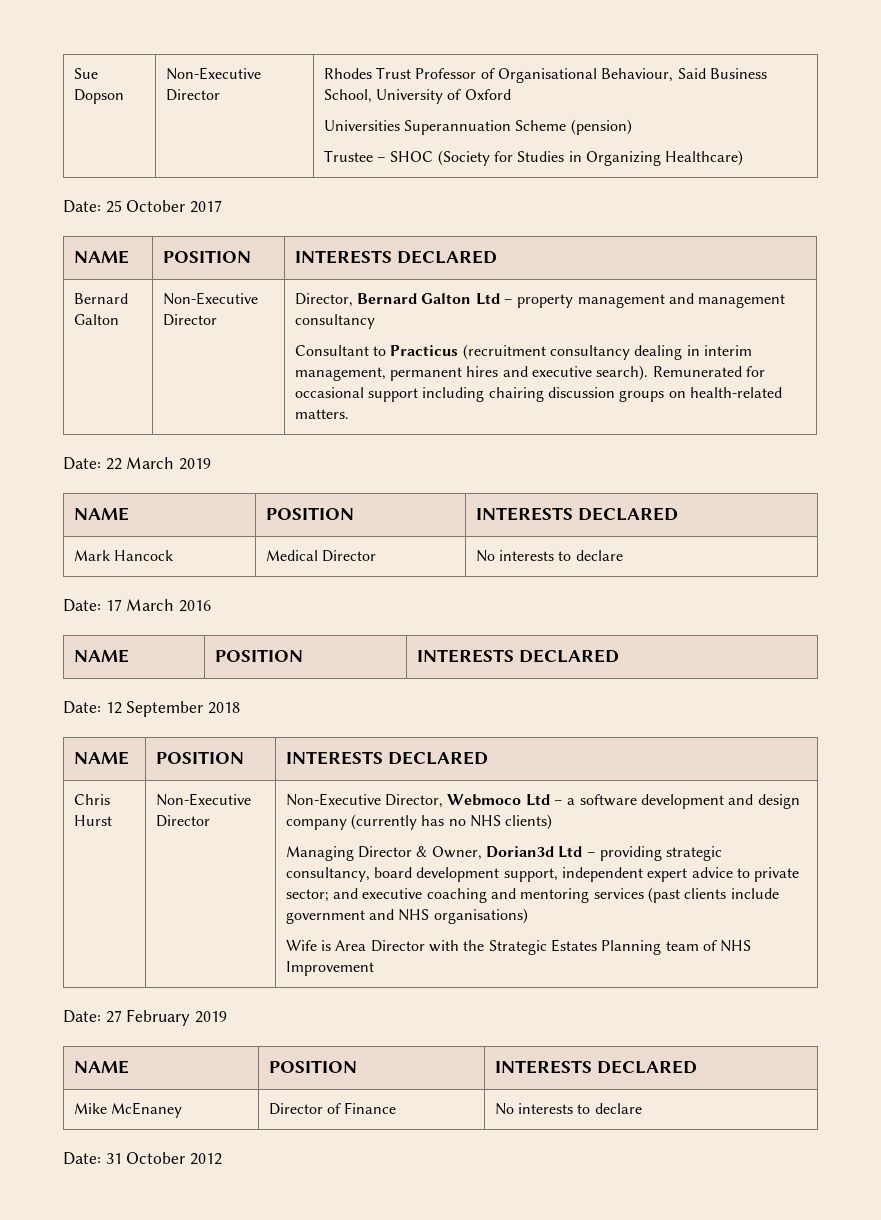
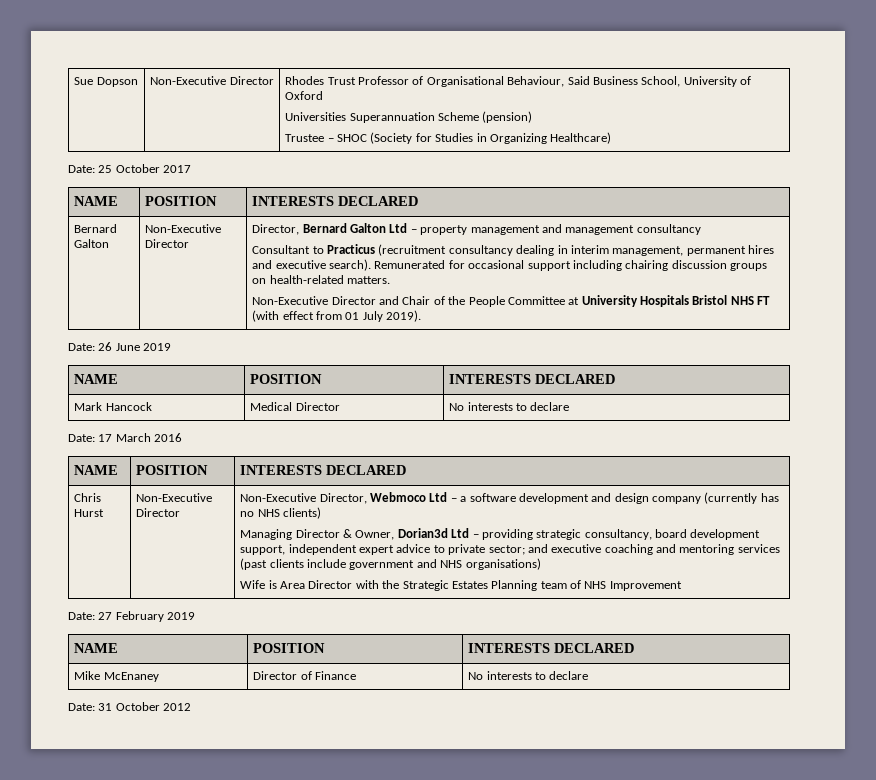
[63,457,175,470] // Date: 22 March -> [252,295,771,307] [252,310,422,322] [68,342,140,351] // Non-Executive Director and Chair of the People Committee at University Hospitals Bristol NHS FT (with effect from 01 July 2019). // Date: 26 June
[63,701,241,717] [73,751,129,765] [155,751,244,764] [285,751,488,765] // Date: 12 September 2018 // NAME | POSITION | INTERESTS DECLARED -> (407, 470) none

